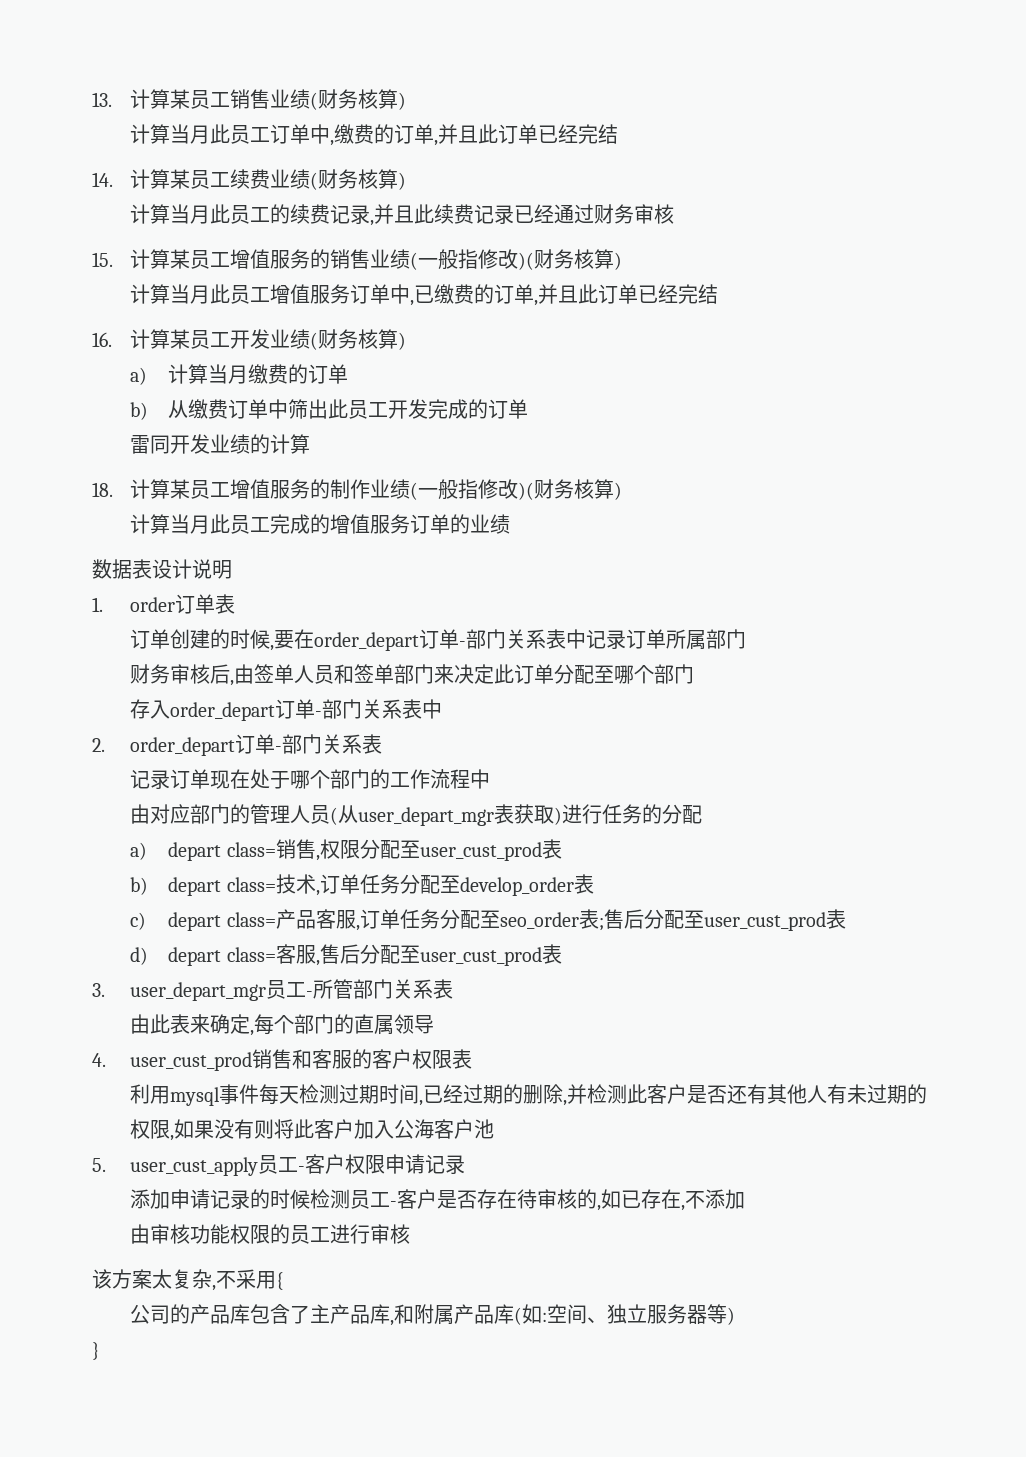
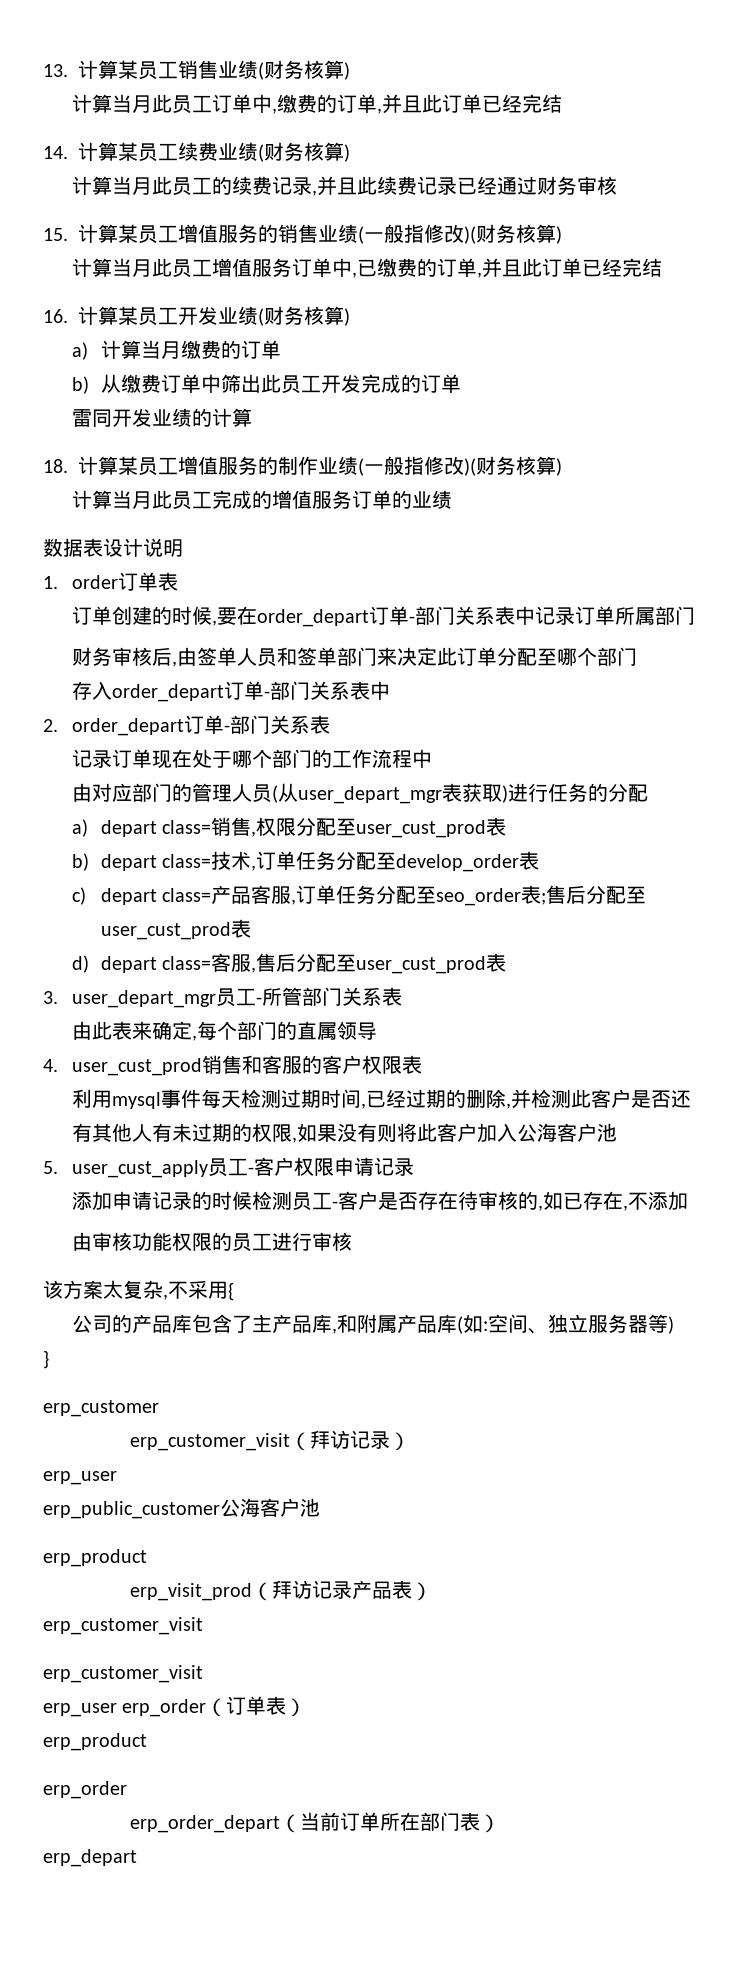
(100, 1351) none -> [43,1400,159,1417] [129,1430,410,1451] [43,1471,117,1485] [43,1498,320,1519] [43,1549,147,1567] [129,1580,432,1601] [43,1617,203,1635] [43,1665,203,1683] [43,1696,307,1717] [43,1733,147,1751] [43,1781,127,1799] [129,1812,500,1833] [43,1849,137,1867] // erp_customer // erp_customer_visit（拜访记录） // erp_user // erp_public_customer公海客户池 // erp_product // erp_visit_prod（拜访记录产品表） // erp_customer_visit // erp_customer_visit // erp_user erp_order（订单表） // erp_product // erp_order // erp_order_depart（当前订单所在部门表） // erp_depart

